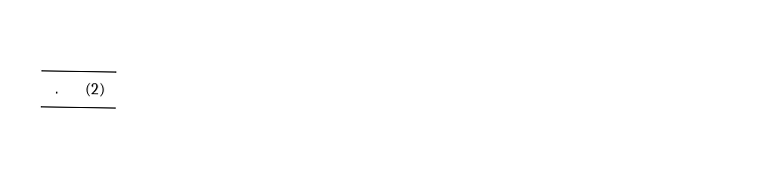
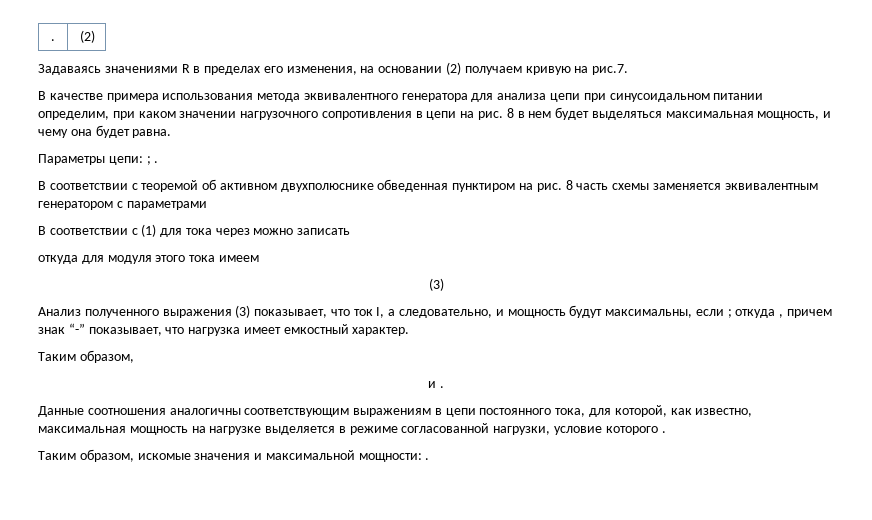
(106, 90) none -> [38,62,629,75] [38,91,764,102] [38,107,832,120] [38,125,172,138] [38,154,159,165] [38,179,818,192] [38,201,207,210] [38,224,351,237] [38,255,259,264] [428,278,444,291] [38,305,833,318] [38,323,410,336] [38,350,134,363] [428,381,444,388] [38,405,753,417] [38,423,666,435] [38,449,430,462] // Задаваясь значениями R в пределах его изменения, на основании (2) получаем кривую на рис.7. // В качестве примера использования метода эквивалентного генератора для анализа цепи при синусоидальном питании определим, при каком значении нагрузочного сопротивления в цепи на рис. 8 в нем будет выделяться максимальная мощность, и чему она будет равна. // Параметры цепи: ; . // В соответствии с теоремой об активном двухполюснике обведенная пунктиром на рис. 8 часть схемы заменяется эквивалентным генератором с параметрами // В соответствии с (1) для тока через можно записать // откуда для модуля этого тока имеем // (3) // Анализ полученного выражения (3) показывает, что ток I, а следовательно, и мощность будут максимальны, если ; откуда , причем знак “-” показывает, что нагрузка имеет емкостный характер. // Таким образом, // и . // Данные соотношения аналогичны соответствующим выражениям в цепи постоянного тока, для которой, как известно, максимальная мощность на нагрузке выделяется в режиме согласованной нагрузки, условие которого . // Таким образом, искомые значения и максимальной мощности: .

